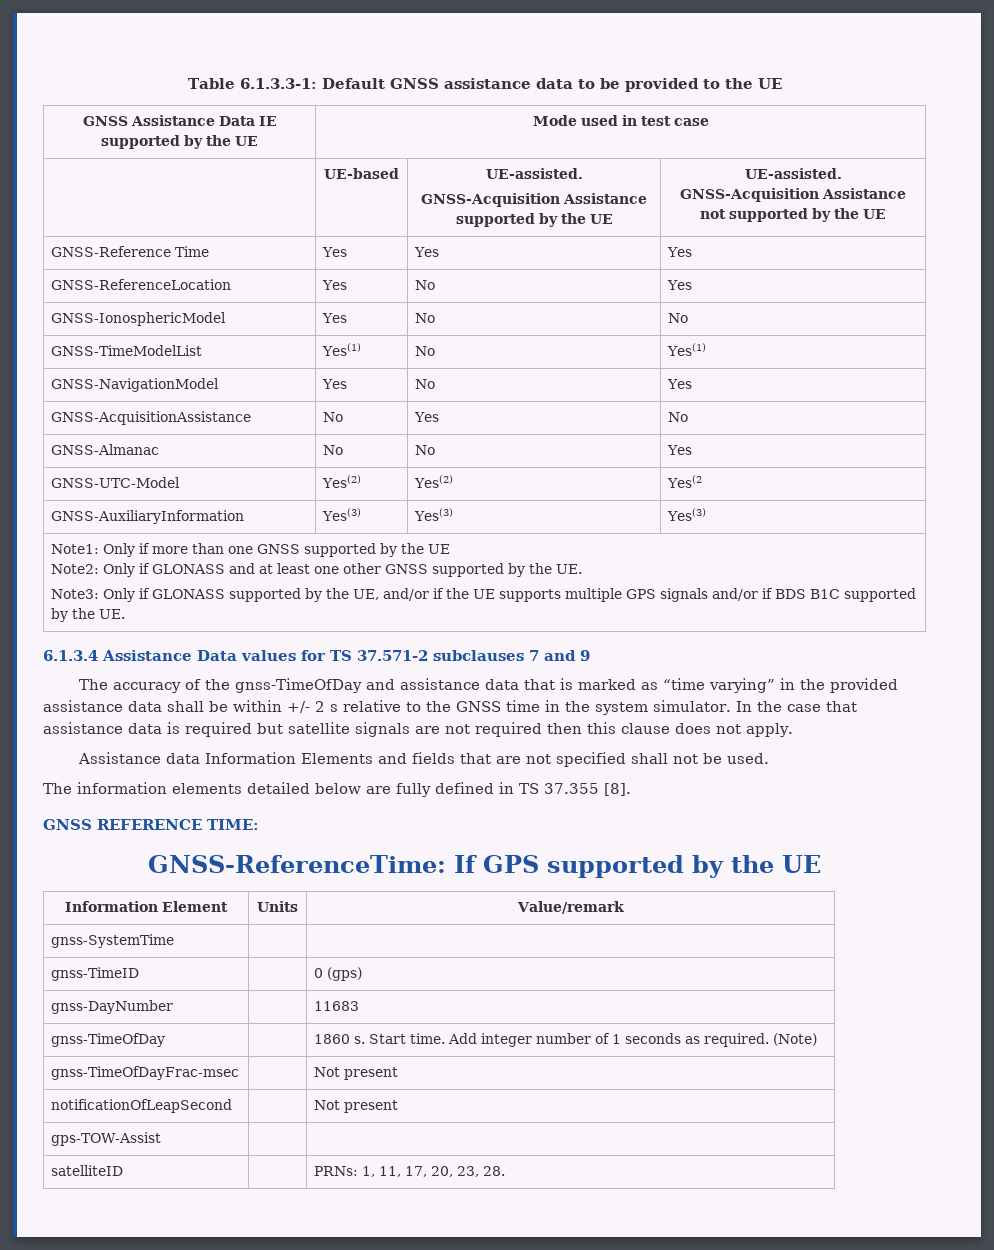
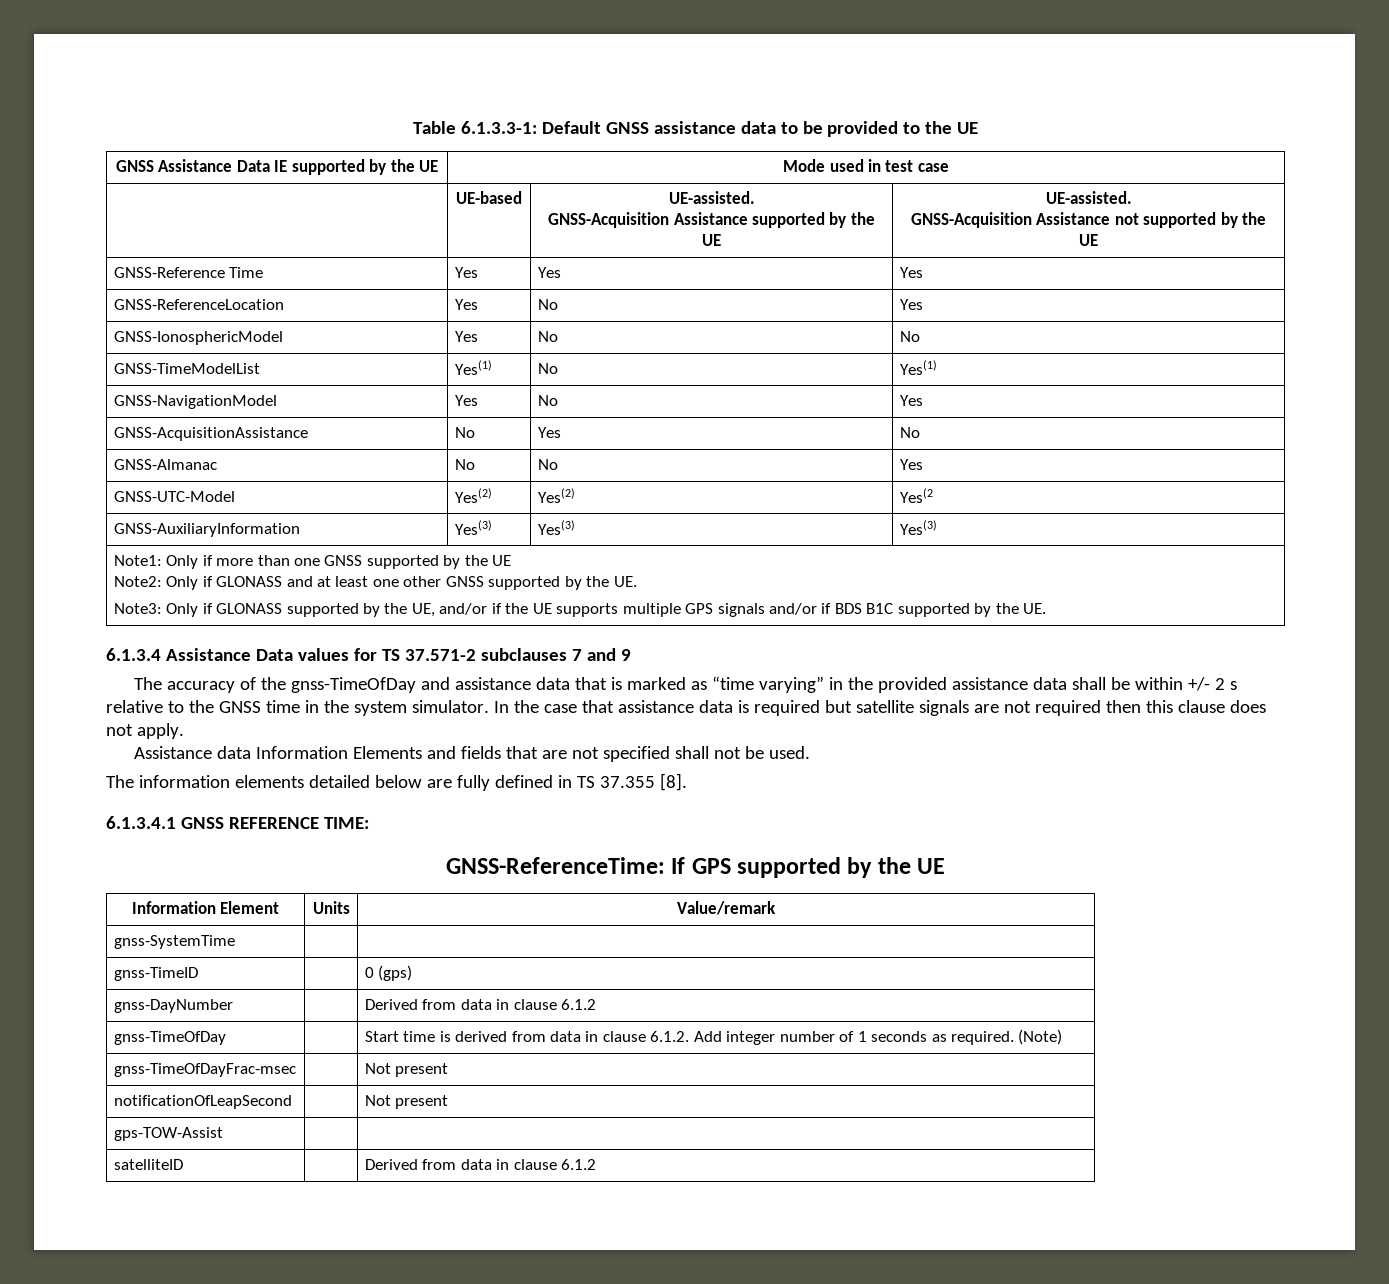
(631, 789) none -> [106,816,176,829] 6.1.3.4.1
[314,1001,360,1011] [51,1033,166,1047] [314,1033,446,1044] 11683 // gnss-TimeOfDay | | 1860 s. Start time. -> [364,999,596,1010] [113,1031,226,1045] [364,1031,690,1042] Derived from data in clause 6.1.2 // gnss-TimeOfDay | | Start time is derived from data in clause 6.1.2.
[314,1166,506,1177] PRNs: 1, 11, 17, 20, 23, 28. -> [364,1159,596,1170] Derived from data in clause 6.1.2

